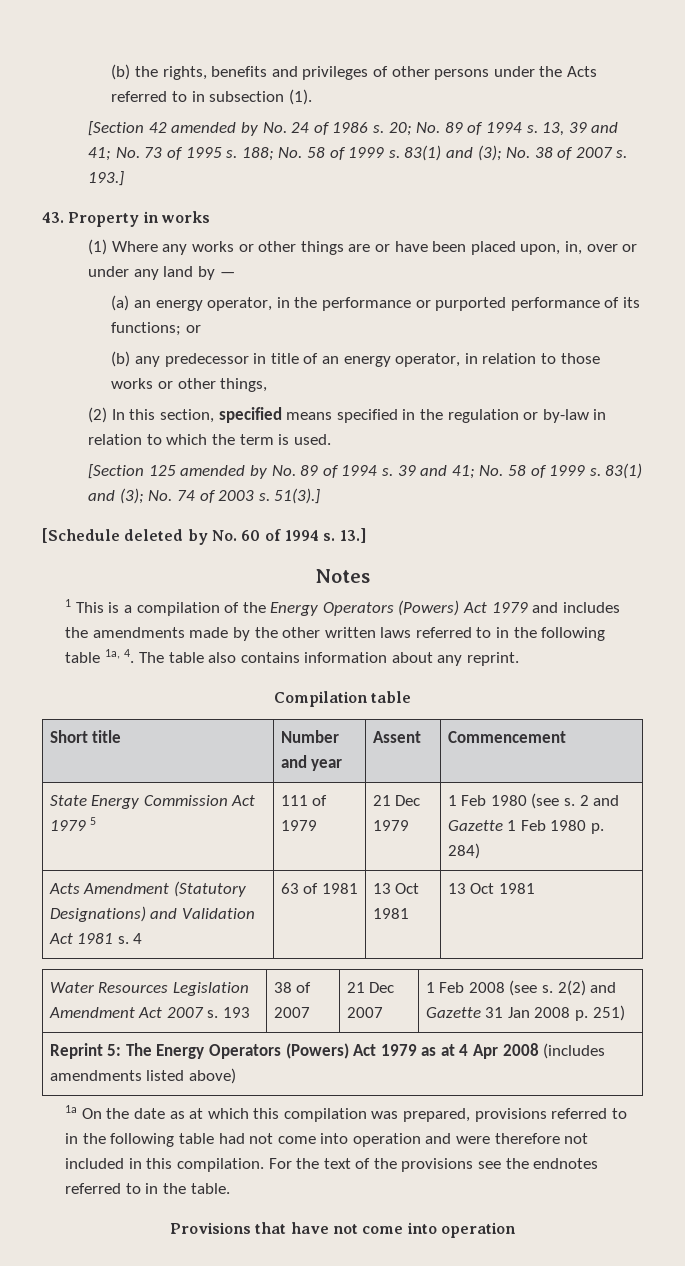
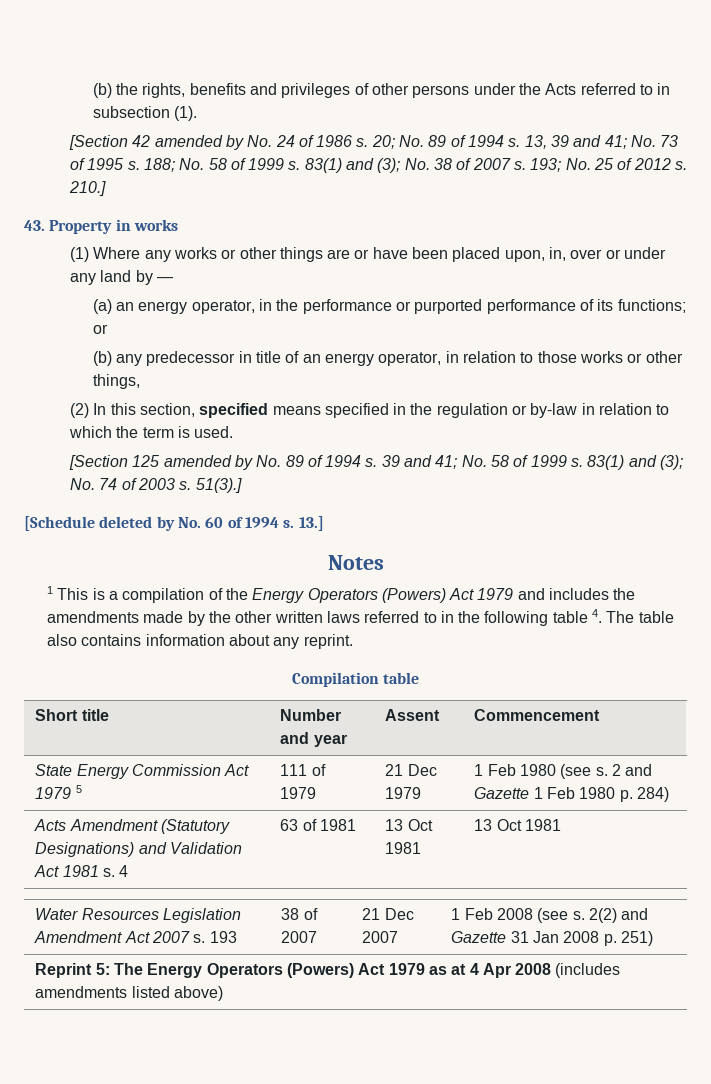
[88,171,125,186] 193.] -> [530,158,687,172] [68,181,106,196] 193; No. 25 of 2012 s. 210.]
[104,649,120,659] 1a, -> (588, 617) none
[65,1105,627,1122] [65,1133,589,1147] [65,1158,599,1172] [65,1183,230,1194] [170,1222,516,1238] // 1a On the date as at which this compilation was prepared, provisions referred to in the following table had not come into operation and were therefore not included in this compilation. For the text of the provisions see the endnotes referred to in the table. // Provisions that have not come into operation -> (223, 993) none

